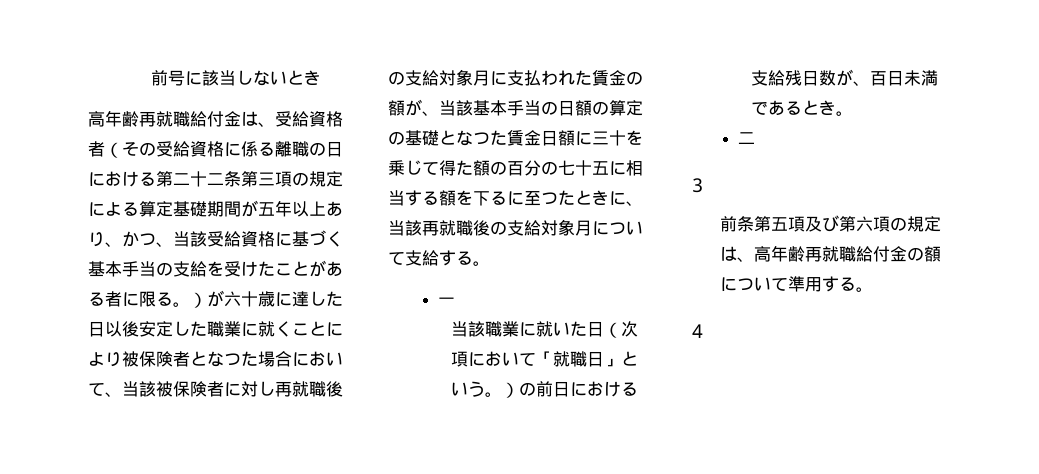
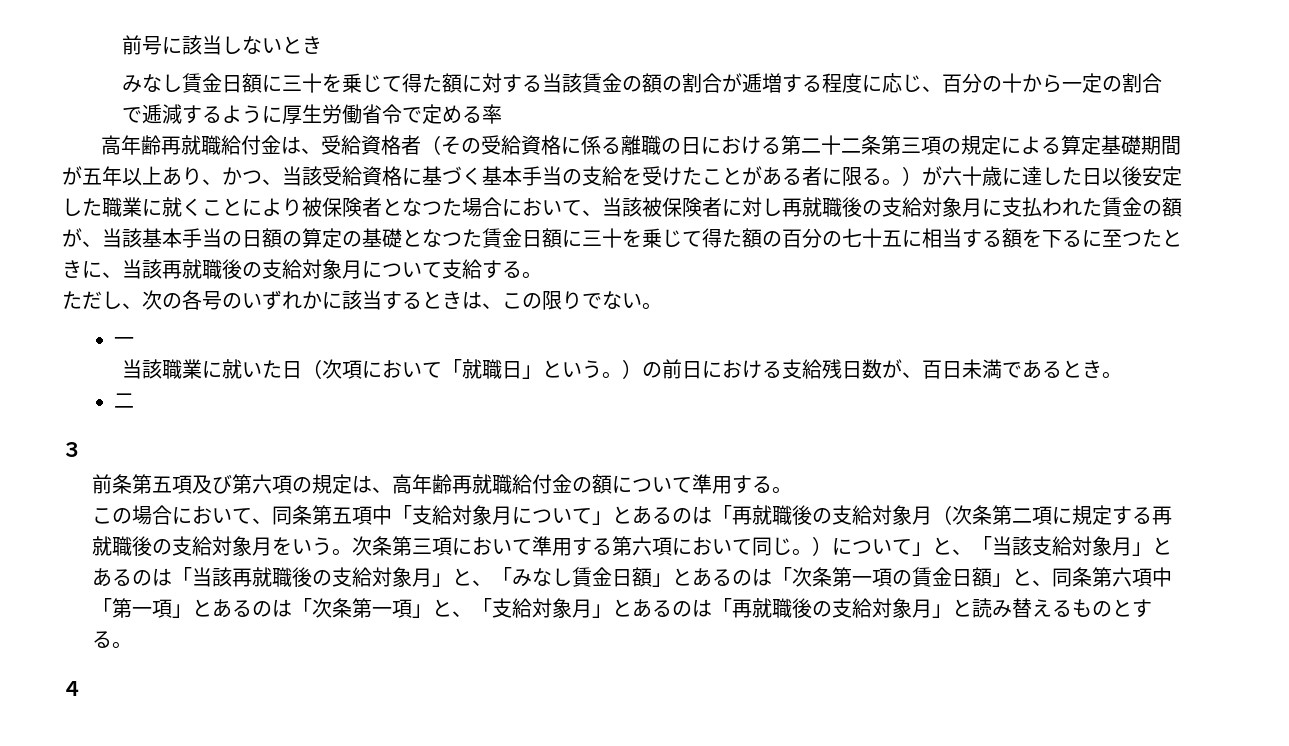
(322, 77) none -> [122,73,1163,93] [122,104,503,124] // みなし賃金日額に三十を乗じて得た額に対する当該賃金の額の割合が逓増する程度に応じ、百分の十から一定の割合で逓減するように厚生労働省令で定める率
(490, 263) none -> [62,290,662,310] // ただし、次の各号のいずれかに該当するときは、この限りでない。
(873, 289) none -> [92,505,1173,525] [92,536,1173,556] [92,567,1173,587] [92,598,1153,618] [92,631,133,649] // この場合において、同条第五項中「支給対象月について」とあるのは「再就職後の支給対象月（次条第二項に規定する再就職後の支給対象月をいう。次条第三項において準用する第六項において同じ。）について」と、「当該支給対象月」とあるのは「当該再就職後の支給対象月」と、「みなし賃金日額」とあるのは「次条第一項の賃金日額」と、同条第六項中「第一項」とあるのは「次条第一項」と、「支給対象月」とあるのは「再就職後の支給対象月」と読み替えるものとする。

